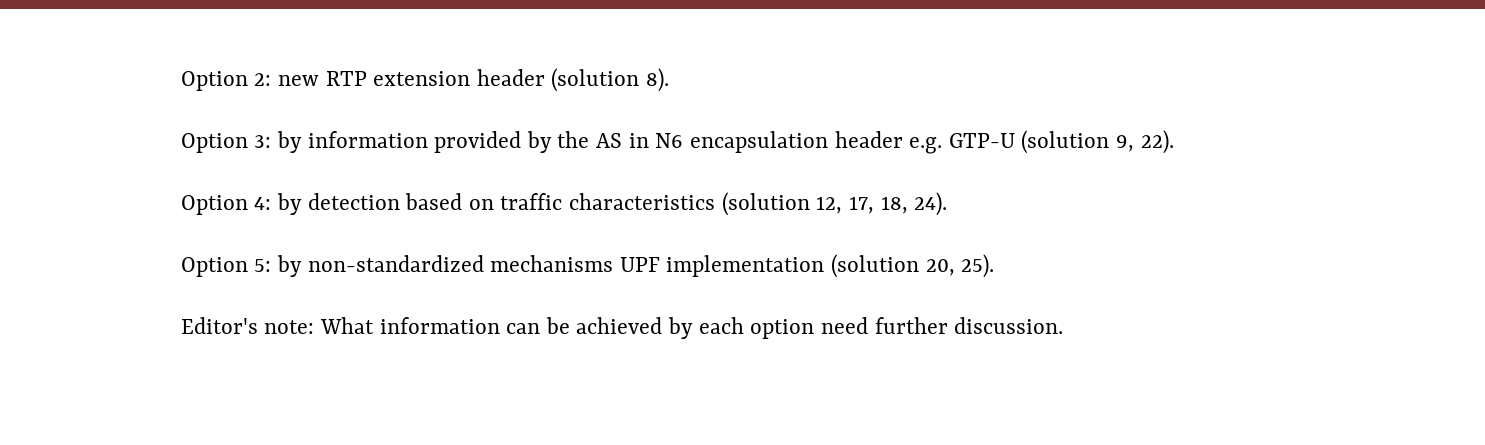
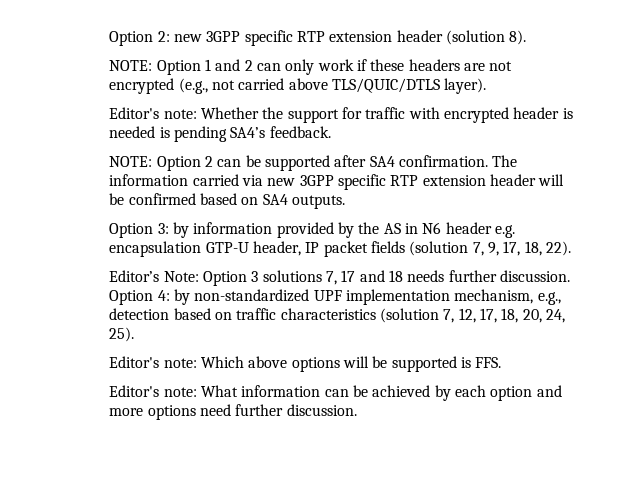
(320, 80) none -> [206,30,293,46] 3GPP specific
(670, 80) none -> [109,59,513,75] [109,78,487,94] [109,107,573,123] [109,126,331,142] [109,155,518,171] [109,174,565,190] [109,193,345,209] // NOTE: Option 1 and 2 can only work if these headers are not encrypted (e.g., not carried above TLS/QUIC/DTLS layer). // Editor's note: Whether the support for traffic with encrypted header is needed is pending SA4’s feedback. // NOTE: Option 2 can be supported after SA4 confirmation. The information carried via new 3GPP specific RTP extension header will be confirmed based on SA4 outputs.
[689,131,828,153] encapsulation -> (442, 228) none
[948,130,1174,154] [180,193,303,215] GTP-U (solution 9, 22). // Option 4: by -> [109,241,571,257] [109,270,570,286] [109,289,561,305] encapsulation GTP-U header, IP packet fields (solution 7, 9, 17, 18, 22). // Editor’s Note: Option 3 solutions 7, 17 and 18 needs further discussion. Option 4: by non-standardized UPF implementation mechanism, e.g.,
(810, 204) none -> [443,309,455,323] 7,
[914,192,948,216] [180,254,995,278] 24). // Option 5: by non-standardized mechanisms UPF implementation (solution 20, 25). -> [522,309,565,323] [109,327,135,342] [109,356,502,372] 20, 24, 25). // Editor's note: Which above options will be supported is FFS.
(815, 329) none -> [536,385,562,397] [109,405,196,420] and more options

